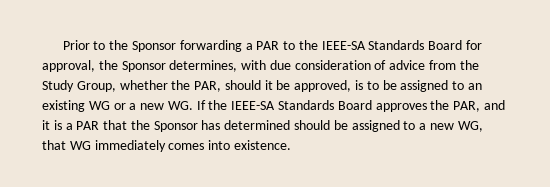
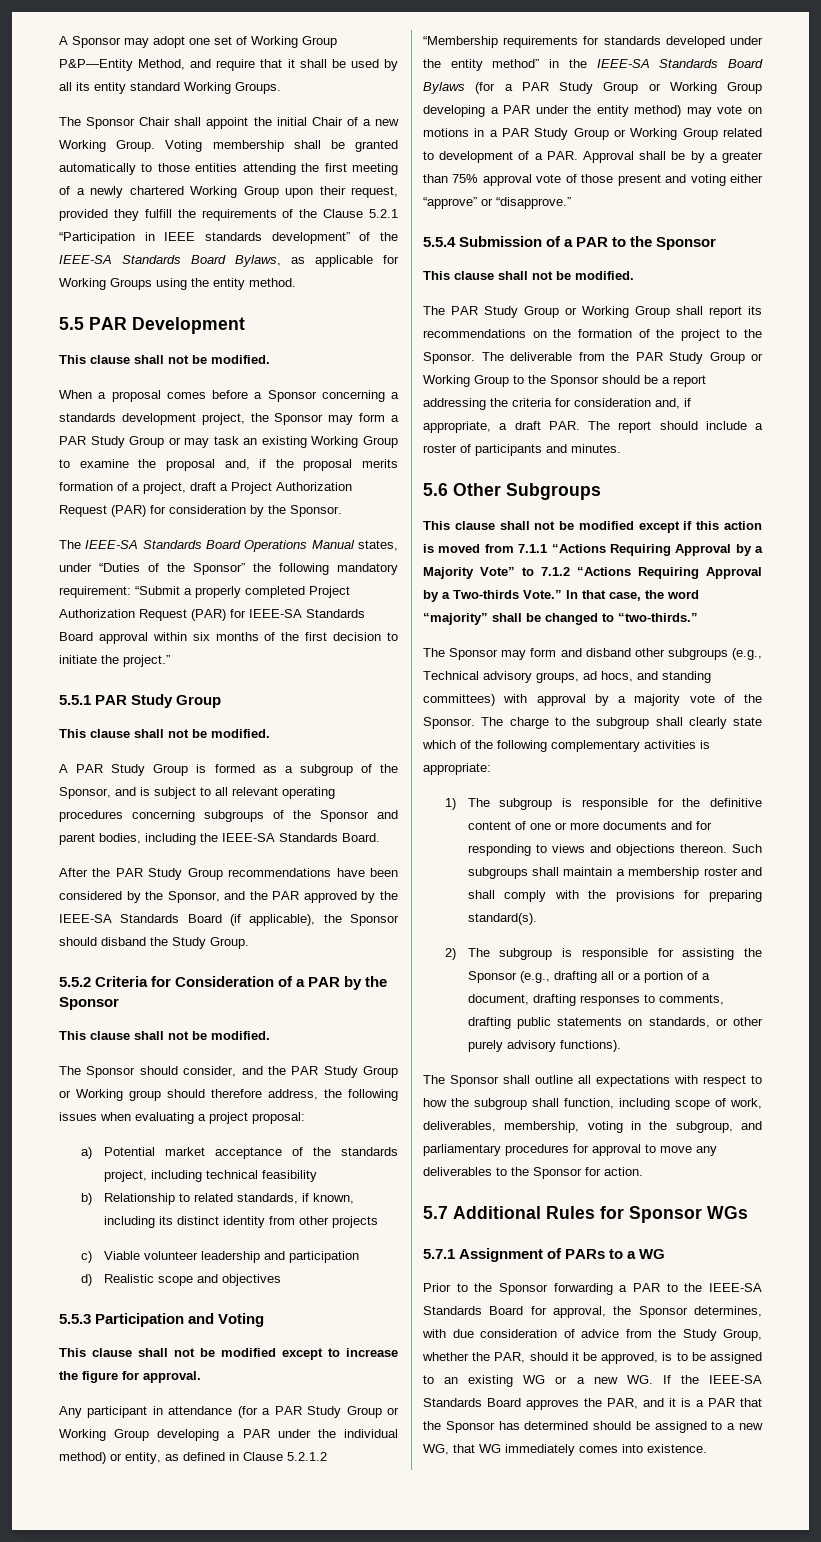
(62, 45) none -> [59,36,337,48] [59,59,398,71] [59,82,281,94] [59,117,399,129] [59,140,398,152] [59,163,398,175] [59,186,398,198] [59,209,398,221] [59,232,398,244] [59,255,399,267] [59,278,296,290] [59,317,245,334] [59,355,270,364] [59,390,399,402] [59,413,399,425] [59,436,398,448] [59,459,398,471] [59,482,352,494] [59,505,342,517] [59,540,398,552] [59,563,398,575] [59,586,350,598] [59,609,365,621] [59,632,398,644] [59,655,170,667] [59,694,222,708] [59,729,270,738] [59,764,398,776] [59,787,335,799] [59,810,398,822] [59,833,380,845] [59,868,398,880] [59,891,398,903] [59,914,399,926] [59,937,249,949] [59,976,388,990] [59,997,119,1010] [59,1031,270,1040] [59,1066,398,1078] [59,1089,398,1101] [59,1112,305,1124] [81,1147,398,1159] [103,1170,317,1182] [81,1193,354,1205] [103,1216,378,1228] [81,1251,359,1263] [81,1274,281,1286] [59,1313,265,1327] [59,1348,398,1360] [59,1371,201,1383] [59,1406,400,1418] [59,1429,398,1441] [59,1452,327,1464] [423,36,763,48] [423,59,763,71] [423,82,762,94] [423,105,762,117] [423,128,762,140] [423,151,763,163] [423,174,763,186] [423,197,571,209] [423,236,717,250] [423,271,634,280] [423,306,762,318] [423,329,762,341] [423,352,763,364] [423,375,706,387] [423,398,691,410] [423,421,763,433] [423,444,621,456] [423,483,601,500] [423,521,762,533] [423,544,763,556] [423,567,762,579] [423,590,699,602] [423,613,698,625] [423,648,762,660] [423,671,711,683] [423,694,762,706] [423,717,762,729] [422,740,710,752] [423,763,491,775] [445,798,762,810] [467,821,712,830] [467,844,762,856] [467,867,762,879] [467,890,762,902] [467,913,537,925] [445,948,762,960] [467,971,710,983] [467,994,724,1006] [467,1017,763,1029] [467,1040,621,1052] [423,1075,762,1087] [423,1098,762,1110] [423,1121,762,1133] [423,1144,717,1156] [423,1167,643,1179] [423,1206,748,1223] [423,1248,666,1262] A Sponsor may adopt one set of Working Group P&P—Entity Method, and require that it shall be used by all its entity standard Working Groups. // The Sponsor Chair shall appoint the initial Chair of a new Working Group. Voting membership shall be granted automatically to those entities attending the first meeting of a newly chartered Working Group upon their request, provided they fulfill the requirements of the Clause 5.2.1 “Participation in IEEE standards development” of the IEEE-SA Standards Board Bylaws, as applicable for Working Groups using the entity method. // 5.5 PAR Development // This clause shall not be modified. // When a proposal comes before a Sponsor concerning a standards development project, the Sponsor may form a PAR Study Group or may task an existing Working Group to examine the proposal and, if the proposal merits formation of a project, draft a Project Authorization Request (PAR) for consideration by the Sponsor. // The IEEE-SA Standards Board Operations Manual states, under “Duties of the Sponsor” the following mandatory requirement: “Submit a properly completed Project Authorization Request (PAR) for IEEE-SA Standards Board approval within six months of the first decision to initiate the project.” // 5.5.1 PAR Study Group // This clause shall not be modified. // A PAR Study Group is formed as a subgroup of the Sponsor, and is subject to all relevant operating procedures concerning subgroups of the Sponsor and parent bodies, including the IEEE-SA Standards Board. // After the PAR Study Group recommendations have been considered by the Sponsor, and the PAR approved by the IEEE-SA Standards Board (if applicable), the Sponsor should disband the Study Group. // 5.5.2 Criteria for Consideration of a PAR by the Sponsor // This clause shall not be modified. // The Sponsor should consider, and the PAR Study Group or Working group should therefore address, the following issues when evaluating a project proposal: // a) Potential market acceptance of the standards project, including technical feasibility // b) Relationship to related standards, if known, including its distinct identity from other projects // c) Viable volunteer leadership and participation // d) Realistic scope and objectives // 5.5.3 Participation and Voting // This clause shall not be modified except to increase the figure for approval. // Any participant in attendance (for a PAR Study Group or Working Group developing a PAR under the individual method) or entity, as defined in Clause 5.2.1.2 “Membership requirements for standards developed under the entity method” in the IEEE-SA Standards Board Bylaws (for a PAR Study Group or Working Group developing a PAR under the entity method) may vote on motions in a PAR Study Group or Working Group related to development of a PAR. Approval shall be by a greater than 75% approval vote of those present and voting either “approve” or “disapprove.” // 5.5.4 Submission of a PAR to the Sponsor // This clause shall not be modified. // The PAR Study Group or Working Group shall report its recommendations on the formation of the project to the Sponsor. The deliverable from the PAR Study Group or Working Group to the Sponsor should be a report addressing the criteria for consideration and, if appropriate, a draft PAR. The report should include a roster of participants and minutes. // 5.6 Other Subgroups // This clause shall not be modified except if this action is moved from 7.1.1 “Actions Requiring Approval by a Majority Vote” to 7.1.2 “Actions Requiring Approval by a Two-thirds Vote.” In that case, the word “majority” shall be changed to “two-thirds.” // The Sponsor may form and disband other subgroups (e.g., Technical advisory groups, ad hocs, and standing committees) with approval by a majority vote of the Sponsor. The charge to the subgroup shall clearly state which of the following complementary activities is appropriate: // 1) The subgroup is responsible for the definitive content of one or more documents and for responding to views and objections thereon. Such subgroups shall maintain a membership roster and shall comply with the provisions for preparing standard(s). // 2) The subgroup is responsible for assisting the Sponsor (e.g., drafting all or a portion of a document, drafting responses to comments, drafting public statements on standards, or other purely advisory functions). // The Sponsor shall outline all expectations with respect to how the subgroup shall function, including scope of work, deliverables, membership, voting in the subgroup, and parliamentary procedures for approval to move any deliverables to the Sponsor for action. // 5.7 Additional Rules for Sponsor WGs // 5.7.1 Assignment of PARs to a WG //

